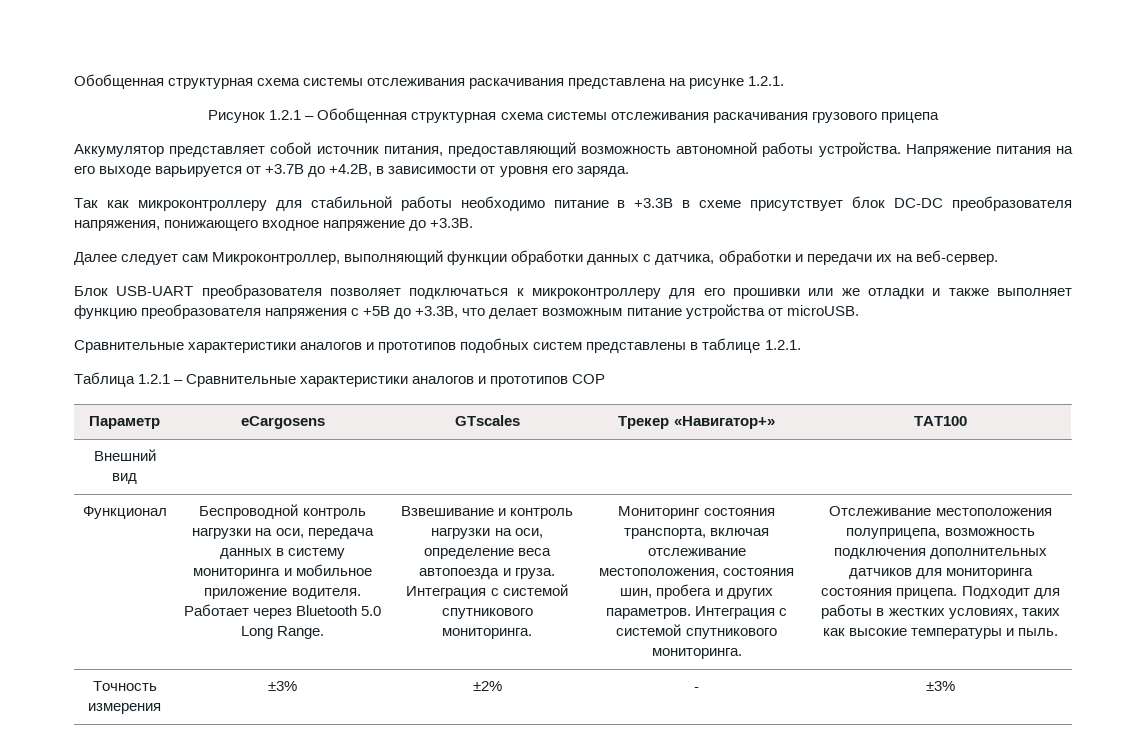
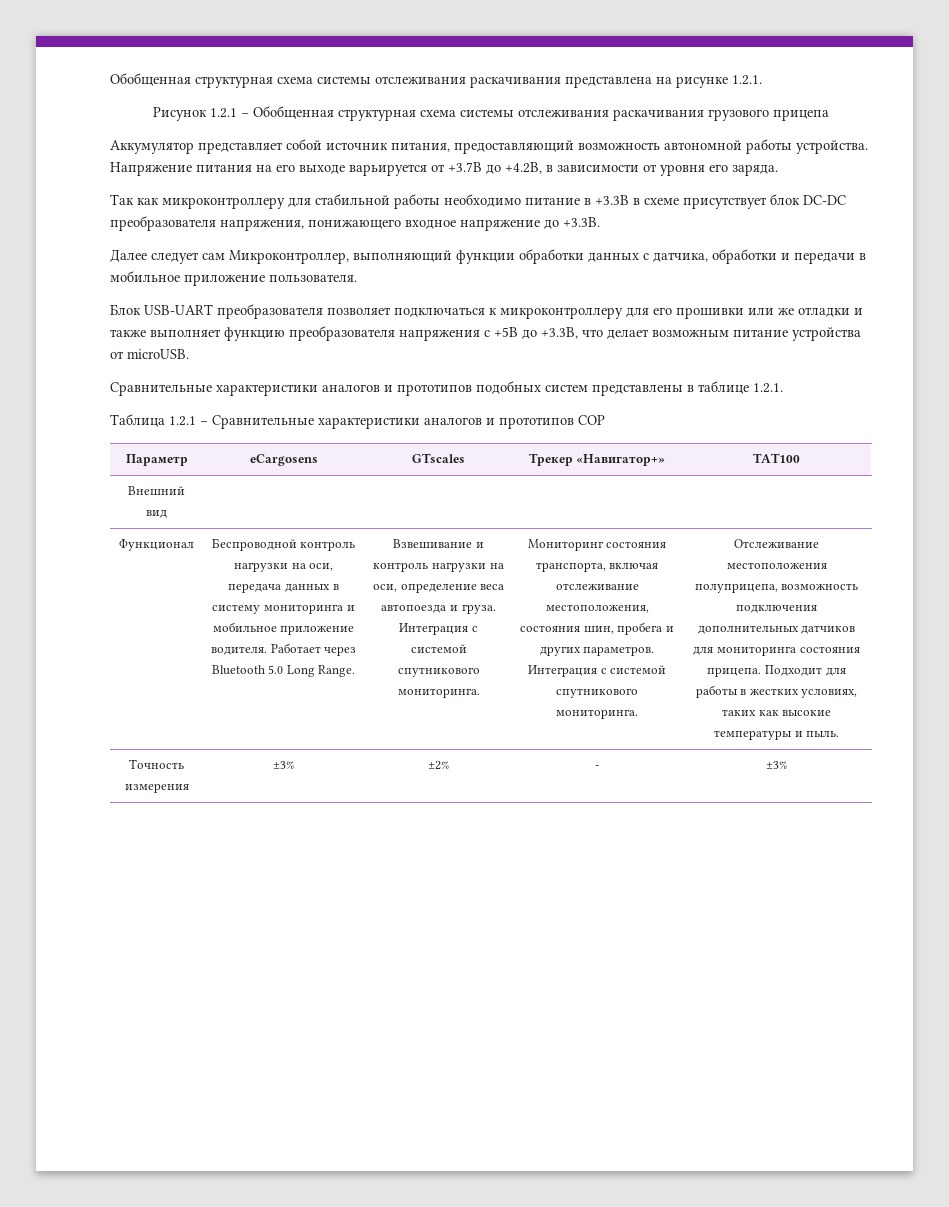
[875,250,998,265] их на веб-сервер. -> [859,253,866,260] [110,271,357,286] в мобильное приложение пользователя.

